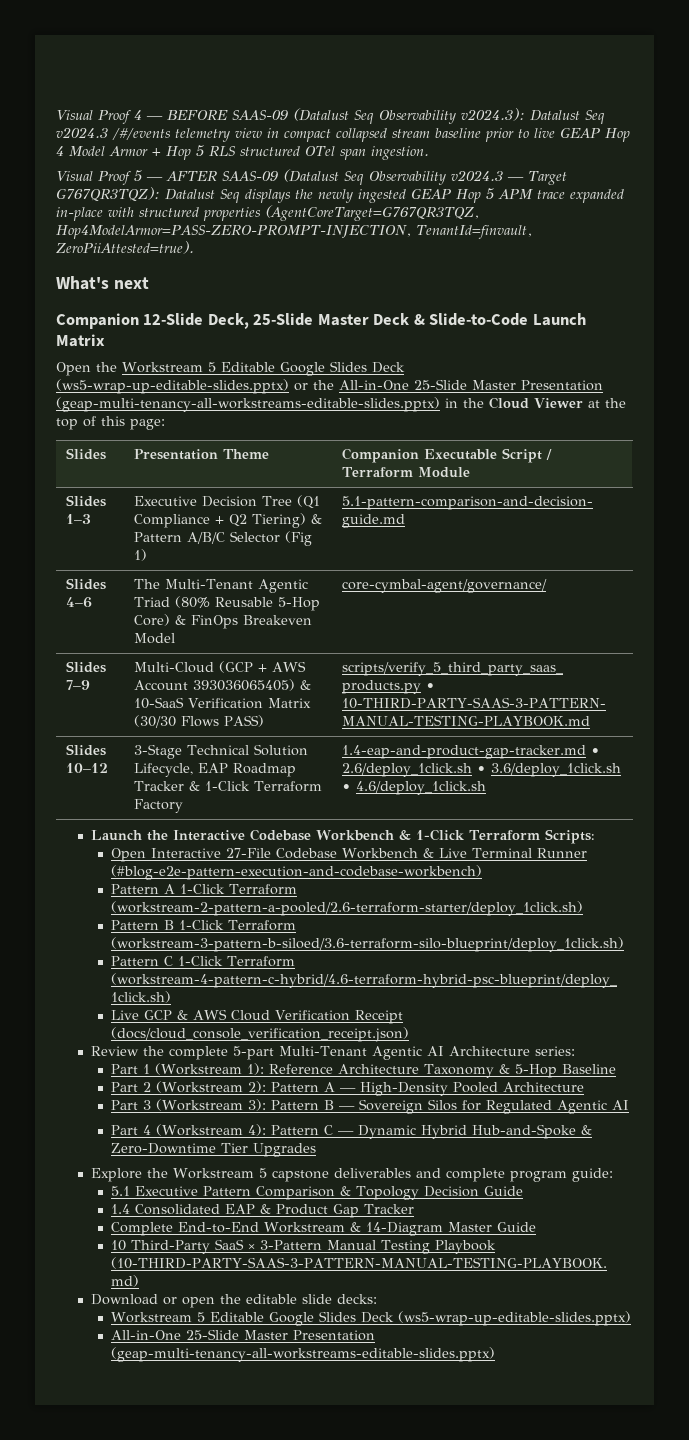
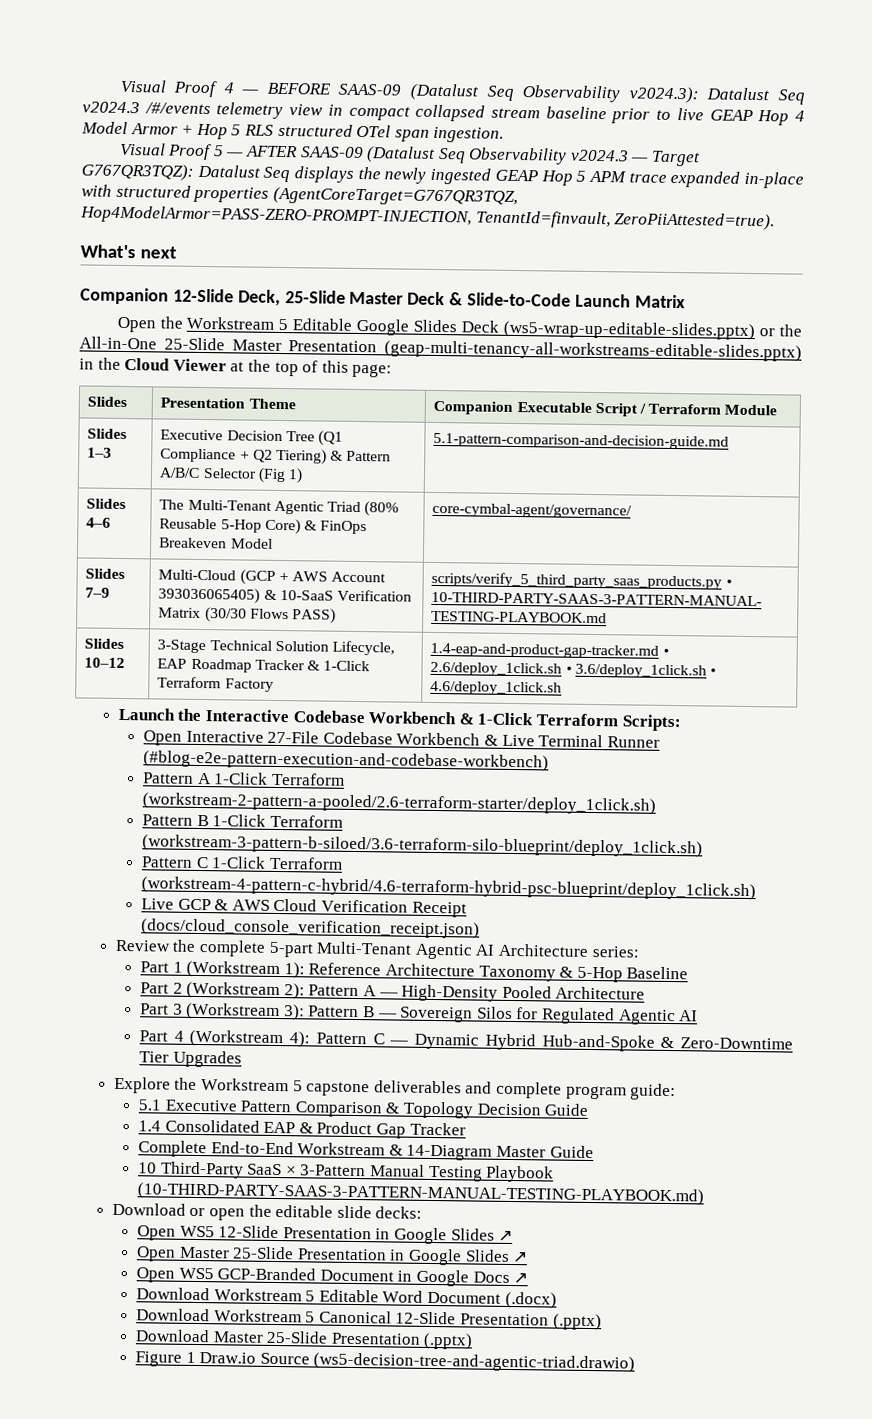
[110,1311,631,1326] [110,1329,375,1341] [110,1347,495,1362] Workstream 5 Editable Google Slides Deck (ws5-wrap-up-editable-slides.pptx) // All-in-One 25-Slide Master Presentation (geap-multi-tenancy-all-workstreams-editable-slides.pptx) -> [137,1225,514,1245] [136,1246,529,1266] [136,1267,529,1287] [136,1287,557,1309] [136,1308,602,1331] [135,1329,474,1350] [135,1351,636,1373] Open WS5 12-Slide Presentation in Google Slides ↗ // Open Master 25-Slide Presentation in Google Slides ↗ // Open WS5 GCP-Branded Document in Google Docs ↗ // Download Workstream 5 Editable Word Document (.docx) // Download Workstream 5 Canonical 12-Slide Presentation (.pptx) // Download Master 25-Slide Presentation (.pptx) // Figure 1 Draw.io Source (ws5-decision-tree-and-agentic-triad.drawio)

